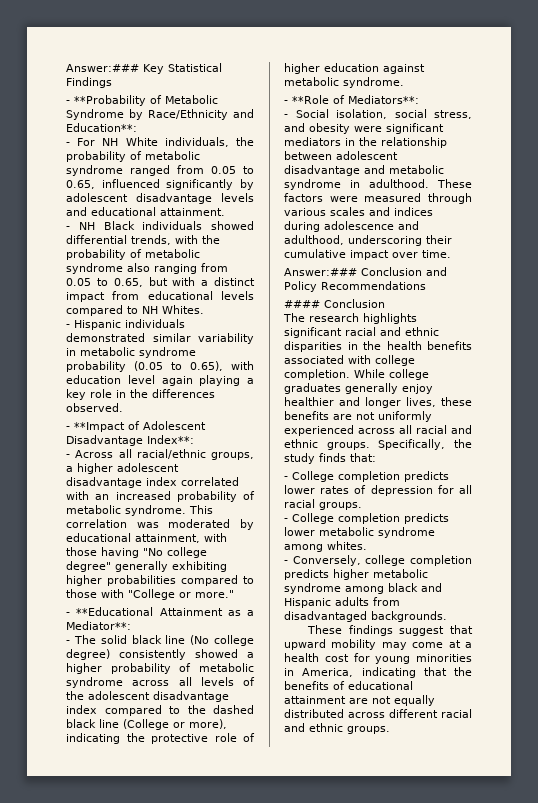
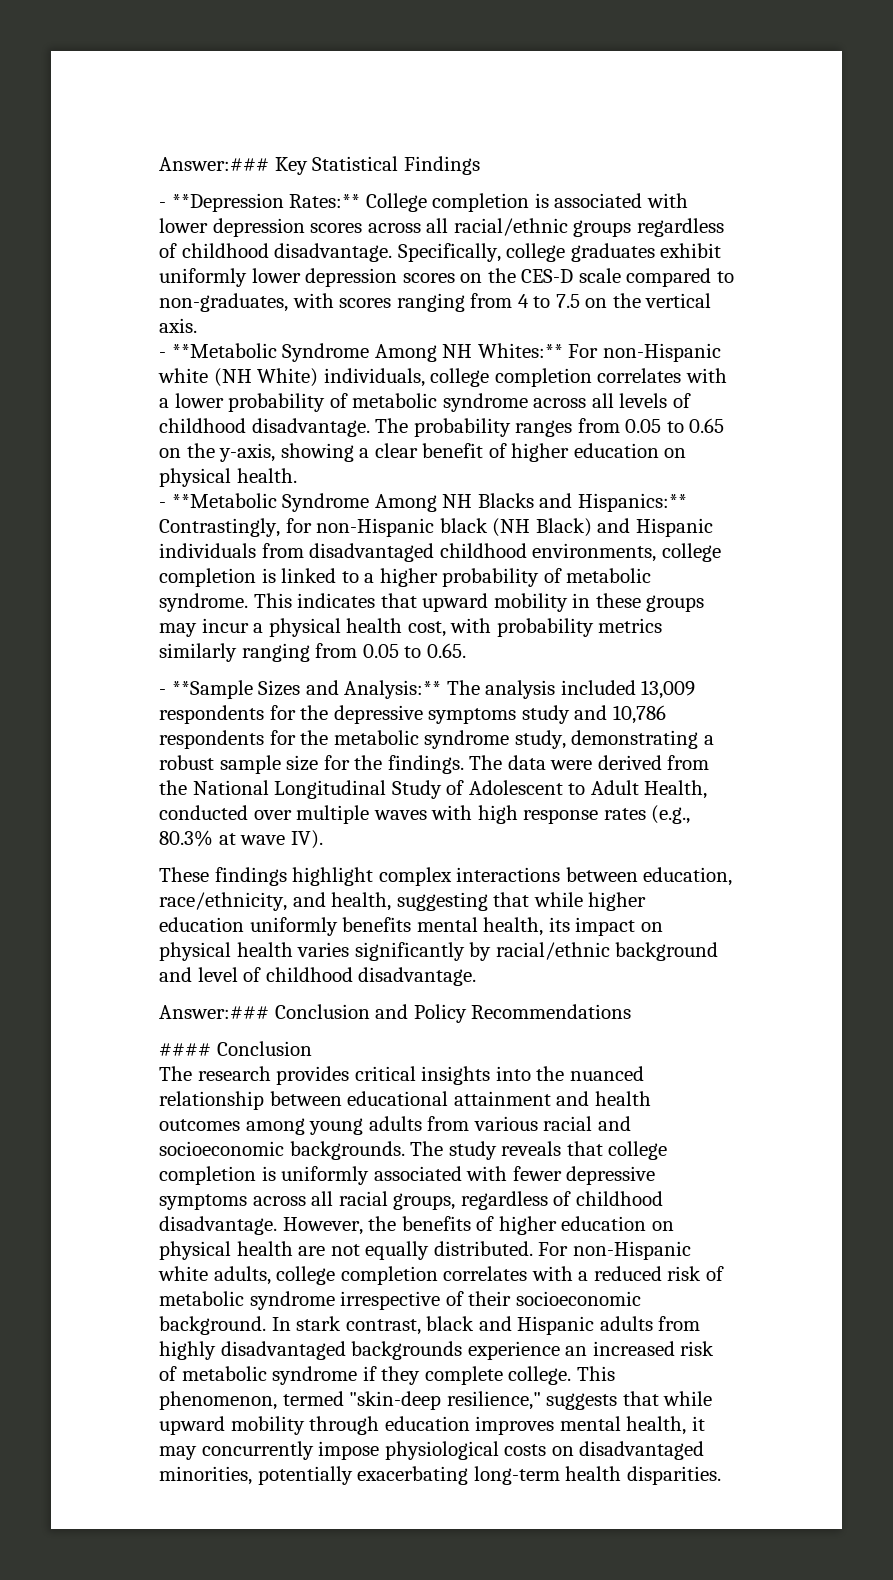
[74,95,218,106] [66,109,254,120] [66,123,137,132] [66,137,254,147] [66,151,200,162] [66,165,254,176] [66,179,254,190] [66,193,254,204] [66,207,225,216] [66,221,254,230] [66,235,220,245] [66,249,200,260] [66,263,228,274] [66,277,255,287] [66,291,254,302] [66,305,204,316] [66,319,185,330] [66,333,254,344] [66,347,196,358] [66,361,254,372] [66,375,254,386] [66,389,215,400] [66,403,123,412] [66,421,206,432] [66,435,194,446] [66,449,254,460] [66,463,179,474] [66,477,239,488] [66,491,255,502] [66,505,213,516] [66,519,254,530] [66,533,227,543] [66,547,207,558] [66,561,227,572] [66,575,254,586] [66,589,234,600] [66,607,254,616] [66,621,131,630] [66,635,254,646] [66,649,254,660] [66,663,102,674] **Probability of Metabolic Syndrome by Race/Ethnicity and Education**: // - For NH White individuals, the probability of metabolic syndrome ranged from 0.05 to 0.65, influenced significantly by adolescent disadvantage levels and educational attainment. // - NH Black individuals showed differential trends, with the probability of metabolic syndrome also ranging from 0.05 to 0.65, but with a distinct impact from educational levels compared to NH Whites. // - Hispanic individuals demonstrated similar variability in metabolic syndrome probability (0.05 to 0.65), with education level again playing a key role in the differences observed. // - **Impact of Adolescent Disadvantage Index**: // - Across all racial/ethnic groups, a higher adolescent disadvantage index correlated with an increased probability of metabolic syndrome. This correlation was moderated by educational attainment, with those having "No college degree" generally exhibiting higher probabilities compared to those with "College or more." // - **Educational Attainment as a Mediator**: // - The solid black line (No college degree) consistently showed a higher -> [171,193,688,212] [159,218,724,237] [159,243,722,262] [159,268,734,287] [159,293,712,312] [159,318,197,333] [159,343,721,362] [158,368,727,387] [159,393,224,408] **Depression Rates:** College completion is associated with lower depression scores across all racial/ethnic groups regardless of childhood disadvantage. Specifically, college graduates exhibit uniformly lower depression scores on the CES-D scale compared to non-graduates, with scores ranging from 4 to 7.5 on the vertical axis. // - **Metabolic Syndrome Among NH Whites:** For non-Hispanic white (NH White) individuals, college completion correlates with a lower
[66,691,229,702] [66,705,254,716] [66,719,227,730] [66,733,255,744] [284,63,425,74] [284,77,404,88] [284,95,419,104] [284,109,472,119] [284,123,444,134] [284,137,447,148] [284,151,398,160] [284,165,444,176] [284,179,472,190] [284,193,472,204] [284,207,433,216] [284,221,419,232] [284,235,452,246] [284,249,451,260] the adolescent disadvantage index compared to the dashed black line (College or more), indicating the protective role of higher education against metabolic syndrome. // - **Role of Mediators**: // - Social isolation, social stress, and obesity were significant mediators in the relationship between adolescent disadvantage and metabolic syndrome in adulthood. These factors were measured through various scales and indices during adolescence and adulthood, underscoring their cumulative impact over time. -> [159,418,725,437] [159,443,687,462] [159,468,297,487] [159,493,687,512] [159,518,713,537] [159,543,721,562] [159,568,652,587] [159,593,705,612] [159,618,663,637] [159,643,466,662] [159,680,696,699] [159,705,666,724] [159,730,714,749] [159,755,710,774] [159,780,708,799] [159,805,691,824] [159,830,323,849] [159,867,733,886] [159,892,647,911] [159,917,663,936] [159,942,719,961] [159,967,477,986] childhood disadvantage. The probability ranges from 0.05 to 0.65 on the y-axis, showing a clear benefit of higher education on physical health. // - **Metabolic Syndrome Among NH Blacks and Hispanics:** Contrastingly, for non-Hispanic black (NH Black) and Hispanic individuals from disadvantaged childhood environments, college completion is linked to a higher probability of metabolic syndrome. This indicates that upward mobility in these groups may incur a physical health cost, with probability metrics similarly ranging from 0.05 to 0.65. // - **Sample Sizes and Analysis:** The analysis included 13,009 respondents for the depressive symptoms study and 10,786 respondents for the metabolic syndrome study, demonstrating a robust sample size for the findings. The data were derived from the National Longitudinal Study of Adolescent to Adult Health, conducted over multiple waves with high response rates (e.g., 80.3% at wave IV). // These findings highlight complex interactions between education, race/ethnicity, and health, suggesting that while higher education uniformly benefits mental health, its impact on physical health varies significantly by racial/ethnic background and level of childhood disadvantage.
[363,313,417,324] [284,327,439,338] [284,341,472,352] [284,355,415,366] [284,369,429,380] [284,383,433,394] [284,397,472,408] [284,411,432,422] [284,425,472,436] [284,439,472,450] [284,453,376,464] [284,471,449,482] [284,485,472,496] [284,499,362,510] [284,513,449,524] [284,527,435,538] [284,541,367,552] [284,555,472,566] [284,569,428,580] [284,583,384,594] highlights significant racial and ethnic disparities in the health benefits associated with college completion. While college graduates generally enjoy healthier and longer lives, these benefits are not uniformly experienced across all racial and ethnic groups. Specifically, the study finds that: // - College completion predicts lower rates of depression for all racial groups. // - College completion predicts lower metabolic syndrome among whites. // - Conversely, college completion predicts higher metabolic syndrome among -> [276,1066,644,1085] [159,1091,651,1110] [159,1116,631,1135] [159,1141,668,1160] [159,1166,656,1185] [159,1191,663,1210] [159,1216,674,1235] [159,1241,691,1260] [158,1266,724,1285] [159,1291,641,1310] [159,1316,421,1335] provides critical insights into the nuanced relationship between educational attainment and health outcomes among young adults from various racial and socioeconomic backgrounds. The study reveals that college completion is uniformly associated with fewer depressive symptoms across all racial groups, regardless of childhood disadvantage. However, the benefits of higher education on physical health are not equally distributed. For non-Hispanic white adults, college completion correlates with a reduced risk of metabolic syndrome irrespective of their socioeconomic background. In stark contrast,
[284,611,447,622] [307,625,473,636] [284,639,472,650] [284,653,472,664] [284,667,472,678] [284,681,413,690] [284,695,435,706] [284,709,472,718] [284,723,390,734] disadvantaged backgrounds. // These findings suggest that upward mobility may come at a health cost for young minorities in America, indicating that the benefits of educational attainment are not equally distributed across different racial and ethnic groups. -> [159,1341,715,1360] [159,1366,615,1385] [159,1391,713,1410] [159,1416,705,1435] [159,1441,705,1460] [159,1466,721,1485] highly disadvantaged backgrounds experience an increased risk of metabolic syndrome if they complete college. This phenomenon, termed "skin-deep resilience," suggests that while upward mobility through education improves mental health, it may concurrently impose physiological costs on disadvantaged minorities, potentially exacerbating long-term health disparities.

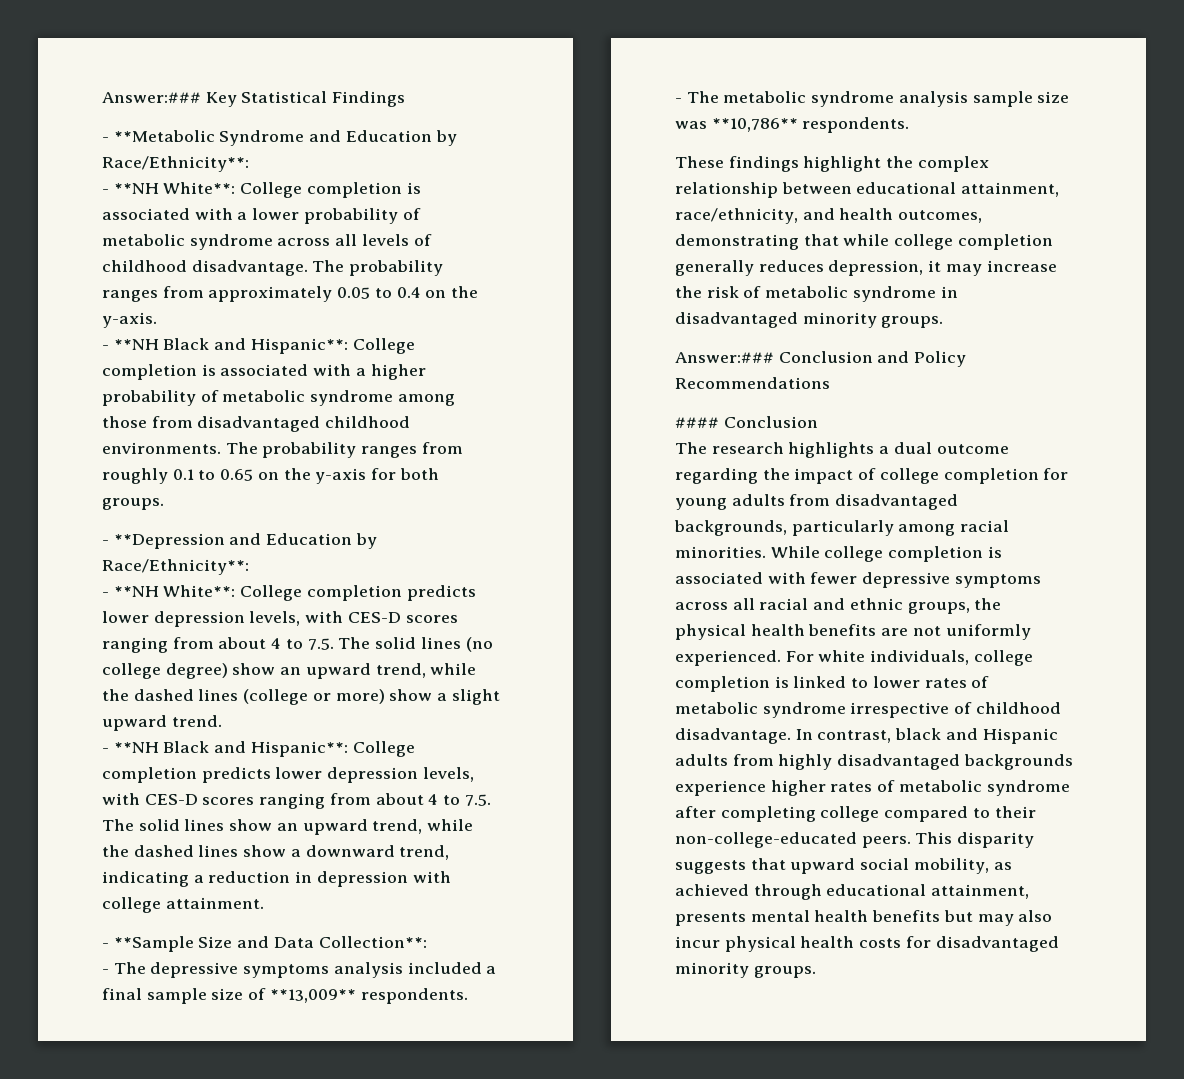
[171,193,688,212] [159,218,724,237] [159,243,722,262] [159,268,734,287] [159,293,712,312] [159,318,197,333] [159,343,721,362] [158,368,727,387] **Depression Rates:** College completion is associated with lower depression scores across all racial/ethnic groups regardless of childhood disadvantage. Specifically, college graduates exhibit uniformly lower depression scores on the CES-D scale compared to non-graduates, with scores ranging from 4 to 7.5 on the vertical axis. // - **Metabolic Syndrome Among NH Whites:** For non-Hispanic white (NH White) individuals, college completion correlates with -> [113,130,457,146] [102,156,249,172] [102,182,421,198] [102,208,233,220] **Metabolic Syndrome and Education by Race/Ethnicity**: // - **NH White**: College completion is associated with
[625,418,725,433] [159,443,687,462] [159,468,297,487] [159,493,687,512] [159,518,713,537] [159,543,721,562] [159,568,359,587] 0.05 to 0.65 on the y-axis, showing a clear benefit of higher education on physical health. // - **Metabolic Syndrome Among NH Blacks and Hispanics:** Contrastingly, for non-Hispanic black (NH Black) and Hispanic individuals from disadvantaged childhood environments, college completion is linked to -> [208,286,479,302] [102,312,157,328] [102,338,415,354] [102,364,352,380] approximately 0.05 to 0.4 on the y-axis. // - **NH Black and Hispanic**: College completion is associated with
[159,593,705,612] [159,618,663,637] [159,643,466,662] [159,680,696,699] [159,705,666,724] [159,730,714,749] [159,755,710,774] [159,780,708,799] [159,805,691,824] [159,830,323,849] [159,867,733,886] [159,892,647,911] [159,917,663,936] [159,942,719,961] [159,967,477,986] syndrome. This indicates that upward mobility in these groups may incur a physical health cost, with probability metrics similarly ranging from 0.05 to 0.65. // - **Sample Sizes and Analysis:** The analysis included 13,009 respondents for the depressive symptoms study and 10,786 respondents for the metabolic syndrome study, demonstrating a robust sample size for the findings. The data were derived from the National Longitudinal Study of Adolescent to Adult Health, conducted over multiple waves with high response rates (e.g., 80.3% at wave IV). // These findings highlight complex interactions between education, race/ethnicity, and health, suggesting that while higher education uniformly benefits mental health, its impact on physical health varies significantly by racial/ethnic background and level of childhood disadvantage. -> [310,390,455,406] [102,416,411,432] [102,442,463,458] [102,468,439,484] [102,498,164,510] [102,533,377,549] [102,559,249,575] [102,585,476,601] [102,611,458,627] [102,637,493,653] [102,663,477,679] [102,689,500,705] [102,715,222,731] [102,741,415,757] [102,767,474,783] [102,793,491,809] [102,819,474,835] [102,845,450,860] [102,871,451,887] [102,897,264,913] [102,936,427,952] [102,962,497,978] [102,988,468,1004] [675,91,1070,107] [675,117,910,133] [675,156,989,172] [675,182,1060,198] [675,208,983,224] [675,234,1053,250] [675,260,1057,276] [675,286,958,302] [675,312,944,328] syndrome among those from disadvantaged childhood environments. The probability ranges from roughly 0.1 to 0.65 on the y-axis for both groups. // - **Depression and Education by Race/Ethnicity**: // - **NH White**: College completion predicts lower depression levels, with CES-D scores ranging from about 4 to 7.5. The solid lines (no college degree) show an upward trend, while the dashed lines (college or more) show a slight upward trend. // - **NH Black and Hispanic**: College completion predicts lower depression levels, with CES-D scores ranging from about 4 to 7.5. The solid lines show an upward trend, while the dashed lines show a downward trend, indicating a reduction in depression with college attainment. // - **Sample Size and Data Collection**: // - The depressive symptoms analysis included a final sample size of **13,009** respondents. // - The metabolic syndrome analysis sample size was **10,786** respondents. // These findings highlight the complex relationship between educational attainment, race/ethnicity, and health outcomes, demonstrating that while college completion generally reduces depression, it may increase the risk of metabolic syndrome in disadvantaged minority groups.
[276,1066,644,1085] [159,1091,651,1110] [159,1116,631,1135] [159,1141,668,1160] [159,1166,370,1185] provides critical insights into the nuanced relationship between educational attainment and health outcomes among young adults from various racial and socioeconomic backgrounds. The study reveals that college completion is uniformly -> [788,442,1009,458] [675,468,1069,484] [675,494,959,510] [674,520,1010,536] [675,546,1002,562] highlights a dual outcome regarding the impact of college completion for young adults from disadvantaged backgrounds, particularly among racial minorities. While college completion is
[393,1191,663,1210] [159,1216,674,1235] [159,1241,293,1260] groups, regardless of childhood disadvantage. However, the benefits of higher education on physical health -> [813,598,1002,614] [675,624,877,640] and ethnic groups, the physical health benefits
[365,1241,691,1260] [158,1266,702,1285] equally distributed. For non-Hispanic white adults, college completion correlates with a reduced risk -> [945,624,1031,640] [675,650,1033,666] [675,676,967,692] uniformly experienced. For white individuals, college completion is linked to lower rates
[468,1291,641,1306] [159,1316,342,1335] their socioeconomic background. In stark -> [975,702,1061,714] [675,728,813,744] childhood disadvantage. In
[565,1341,715,1356] [159,1366,615,1385] [159,1391,713,1410] [159,1416,705,1435] [159,1441,705,1460] [159,1466,721,1485] an increased risk of metabolic syndrome if they complete college. This phenomenon, termed "skin-deep resilience," suggests that while upward mobility through education improves mental health, it may concurrently impose physiological costs on disadvantaged minorities, potentially exacerbating long-term health disparities. -> [770,780,1070,796] [675,806,1036,822] [675,832,1035,848] [675,858,1012,874] [675,884,1030,900] [675,910,1053,926] [675,936,1059,952] [675,962,816,978] higher rates of metabolic syndrome after completing college compared to their non-college-educated peers. This disparity suggests that upward social mobility, as achieved through educational attainment, presents mental health benefits but may also incur physical health costs for disadvantaged minority groups.

